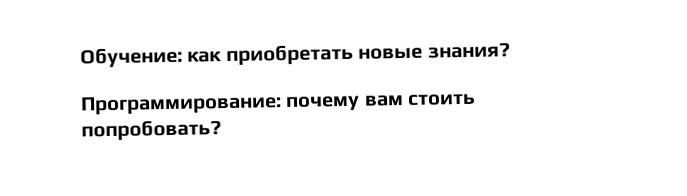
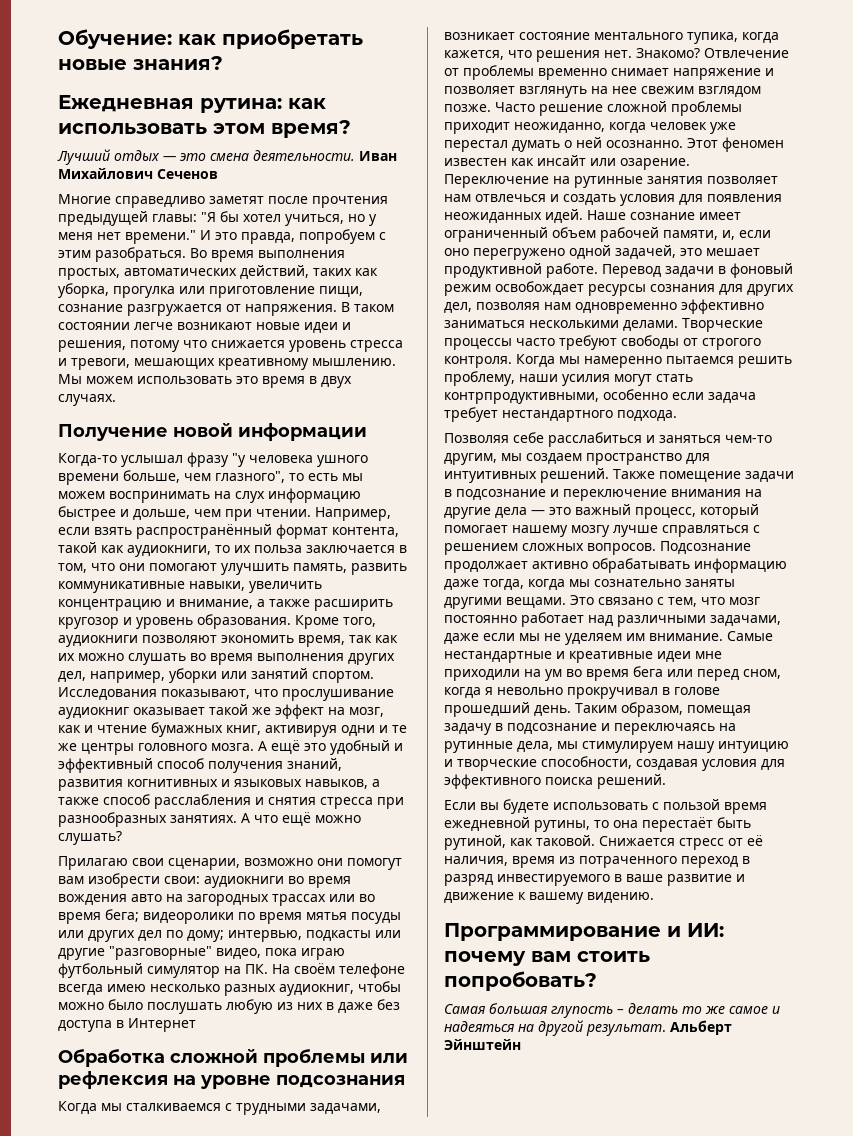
[80,93,477,116] [81,119,222,142] Программирование: почему вам стоить попробовать? -> [58,95,326,113] [58,120,351,138] [57,149,397,165] [58,168,218,179] [58,194,388,208] [58,211,377,226] [58,229,386,244] [58,247,345,262] [58,265,378,280] [58,283,363,298] [58,302,394,316] [58,322,351,333] [58,340,403,352] [58,358,396,370] [58,374,352,388] [58,394,116,406] [58,423,367,441] [58,452,368,467] [58,470,363,485] [58,488,361,503] [58,506,391,521] [58,524,399,539] [58,542,407,557] [58,563,407,575] [58,581,322,593] [58,599,393,611] [58,614,376,629] [58,635,398,647] [58,653,395,665] [58,668,374,683] [58,687,394,701] [58,704,384,719] [58,722,407,737] [58,740,403,755] [58,758,342,773] [58,779,380,791] [58,794,404,809] [58,812,361,827] [58,831,122,845] [58,856,402,870] [58,873,351,888] [58,894,375,906] [58,909,401,924] [58,930,401,942] [58,946,345,960] [58,963,405,978] [58,981,401,996] [58,999,400,1014] [58,1018,196,1032] [58,1049,408,1067] [58,1071,405,1089] [58,1101,381,1115] [444,32,779,44] [444,48,789,62] [444,65,774,80] [444,86,761,98] [444,101,742,116] [444,122,736,134] [444,137,784,152] [444,155,690,170] [444,174,778,188] [444,194,782,206] [444,209,741,223] [444,227,771,242] [444,245,760,260] [444,263,793,278] [444,281,794,296] [444,299,764,314] [444,318,763,332] [444,335,761,350] [444,354,792,368] [444,371,693,386] [444,389,756,404] [444,407,677,422] [444,432,772,447] [444,453,710,465] [444,468,794,483] [444,489,762,501] [444,504,759,519] [444,525,760,537] [444,541,751,555] [444,558,787,573] [444,579,735,590] [444,595,760,609] [444,612,781,627] [444,631,773,645] [444,651,722,663] [444,666,781,681] [444,687,720,699] [444,702,751,717] [444,723,736,735] [444,741,789,753] [444,756,785,771] [444,774,666,789] [444,799,767,814] [444,817,751,832] [444,835,763,850] [444,856,750,868] [444,874,745,886] [444,892,654,904] [444,923,724,941] [444,951,650,966] [444,971,597,991] [444,1003,780,1018] [444,1020,732,1036] [444,1039,521,1050] Ежедневная рутина: как использовать этом время? // Лучший отдых — это смена деятельности. Иван Михайлович Сеченов // Многие справедливо заметят после прочтения предыдущей главы: "Я бы хотел учиться, но у меня нет времени." И это правда, попробуем с этим разобраться. Во время выполнения простых, автоматических действий, таких как уборка, прогулка или приготовление пищи, сознание разгружается от напряжения. В таком состоянии легче возникают новые идеи и решения, потому что снижается уровень стресса и тревоги, мешающих креативному мышлению. Мы можем использовать это время в двух случаях. // Получение новой информации // Когда-то услышал фразу "у человека ушного времени больше, чем глазного", то есть мы можем воспринимать на слух информацию быстрее и дольше, чем при чтении. Например, если взять распространённый формат контента, такой как аудиокниги, то их польза заключается в том, что они помогают улучшить память, развить коммуникативные навыки, увеличить концентрацию и внимание, а также расширить кругозор и уровень образования. Кроме того, аудиокниги позволяют экономить время, так как их можно слушать во время выполнения других дел, например, уборки или занятий спортом. Исследования показывают, что прослушивание аудиокниг оказывает такой же эффект на мозг, как и чтение бумажных книг, активируя одни и те же центры головного мозга. А ещё это удобный и эффективный способ получения знаний, развития когнитивных и языковых навыков, а также способ расслабления и снятия стресса при разнообразных занятиях. А что ещё можно слушать? // Прилагаю свои сценарии, возможно они помогут вам изобрести свои: аудиокниги во время вождения авто на загородных трассах или во время бега; видеоролики по время мятья посуды или других дел по дому; интервью, подкасты или другие "разговорные" видео, пока играю футбольный симулятор на ПК. На своём телефоне всегда имею несколько разных аудиокниг, чтобы можно было послушать любую из них в даже без доступа в Интернет // Обработка сложной проблемы или рефлексия на уровне подсознания // Когда мы сталкиваемся с трудными задачами, возникает состояние ментального тупика, когда кажется, что решения нет. Знакомо? Отвлечение от проблемы временно снимает напряжение и позволяет взглянуть на нее свежим взглядом позже. Часто решение сложной проблемы приходит неожиданно, когда человек уже перестал думать о ней осознанно. Этот феномен известен как инсайт или озарение. Переключение на рутинные занятия позволяет нам отвлечься и создать условия для появления неожиданных идей. Наше сознание имеет ограниченный объем рабочей памяти, и, если оно перегружено одной задачей, это мешает продуктивной работе. Перевод задачи в фоновый режим освобождает ресурсы сознания для других дел, позволяя нам одновременно эффективно заниматься несколькими делами. Творческие процессы часто требуют свободы от строгого контроля. Когда мы намеренно пытаемся решить проблему, наши усилия могут стать контрпродуктивными, особенно если задача требует нестандартного подхода. // Позволяя себе расслабиться и заняться чем-то другим, мы создаем пространство для интуитивных решений. Также помещение задачи в подсознание и переключение внимания на другие дела — это важный процесс, который помогает нашему мозгу лучше справляться с решением сложных вопросов. Подсознание продолжает активно обрабатывать информацию даже тогда, когда мы сознательно заняты другими вещами. Это связано с тем, что мозг постоянно работает над различными задачами, даже если мы не уделяем им внимание. Самые нестандартные и креативные идеи мне приходили на ум во время бега или перед сном, когда я невольно прокручивал в голове прошедший день. Таким образом, помещая задачу в подсознание и переключаясь на рутинные дела, мы стимулируем нашу интуицию и творческие способности, создавая условия для эффективного поиска решений. // Если вы будете использовать с пользой время ежедневной рутины, то она перестаёт быть рутиной, как таковой. Снижается стресс от её наличия, время из потраченного переход в разряд инвестируемого в ваше развитие и движение к вашему видению. // Программирование и ИИ: почему вам стоить попробовать? // Самая большая глупость – делать то же самое и надеяться на другой результат. Альберт Эйнштейн

